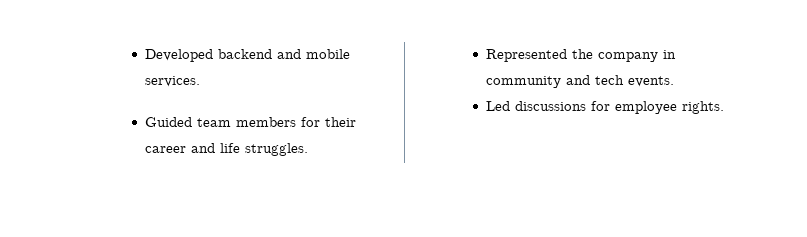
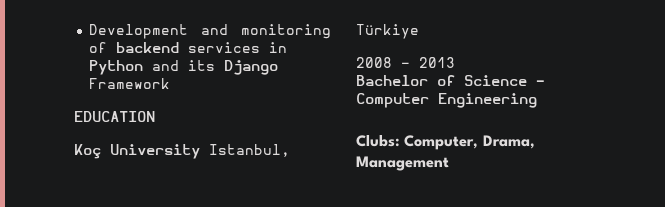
[145,49,351,62] [145,76,201,87] [145,117,357,127] [145,143,309,156] [486,49,677,62] [486,75,675,88] [486,101,725,114] Developed backend and mobile services. // Guided team members for their career and life struggles. // Represented the company in community and tech events. // Led discussions for employee rights. -> [89,24,331,39] [89,42,288,53] [89,60,279,75] [89,78,171,89] [74,111,155,122] [74,144,290,159] [356,24,419,39] [356,57,455,68] [356,75,545,86] [356,93,537,108] [356,135,535,150] [356,156,449,171] Development and monitoring of backend services in Python and its Django Framework // EDUCATION // Koç University Istanbul, Türkiye // 2008 – 2013 // Bachelor of Science - Computer Engineering // Clubs: Computer, Drama, Management

